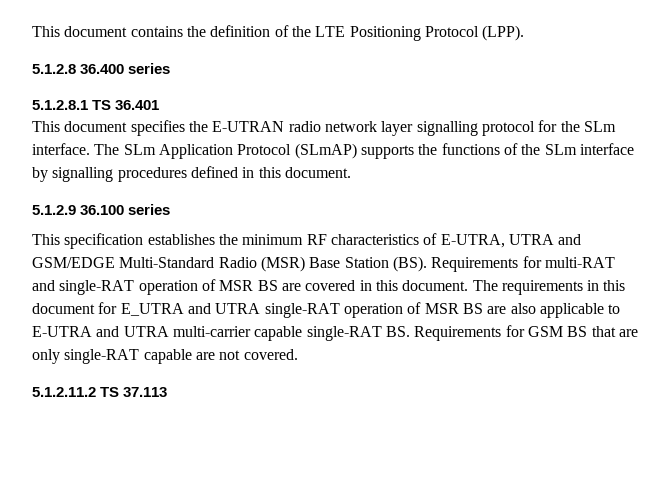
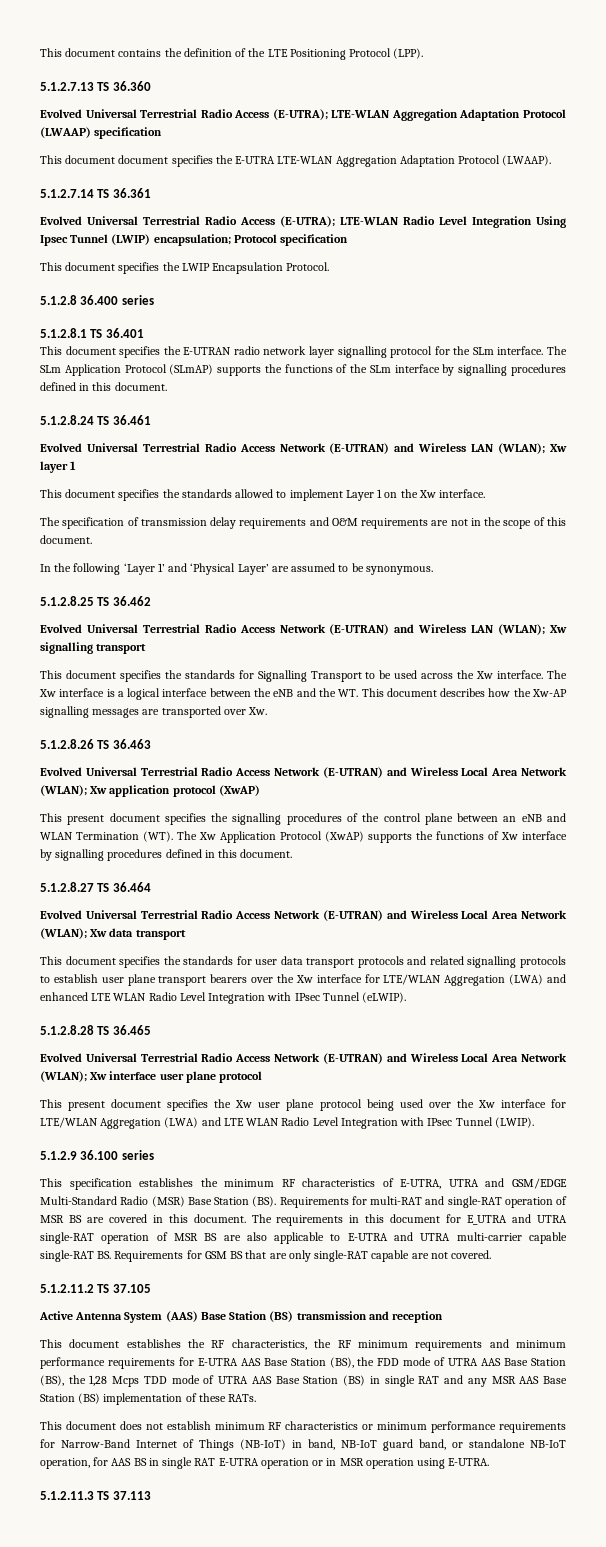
(525, 33) none -> [40,81,151,91] [40,109,566,121] [40,127,163,139] [40,155,552,167] [40,188,151,198] [40,216,566,228] [40,234,349,246] [40,262,330,274] // 5.1.2.7.13 TS 36.360 // Evolved Universal Terrestrial Radio Access (E-UTRA); LTE-WLAN Aggregation Adaptation Protocol (LWAAP) specification // This document document specifies the E-UTRA LTE-WLAN Aggregation Adaptation Protocol (LWAAP). // 5.1.2.7.14 TS 36.361 // Evolved Universal Terrestrial Radio Access (E-UTRA); LTE-WLAN Radio Level Integration Using Ipsec Tunnel (LWIP) encapsulation; Protocol specification // This document specifies the LWIP Encapsulation Protocol.
(351, 172) none -> [40,415,151,425] [40,443,567,454] [40,461,77,473] [40,489,486,501] [40,517,566,529] [40,535,92,544] [40,563,433,575] [40,596,151,606] [40,624,567,635] [40,642,147,654] [40,670,567,682] [39,688,568,700] [40,706,268,718] [40,739,151,749] [40,767,567,778] [40,785,260,797] [40,813,566,825] [40,831,567,843] [40,849,293,861] [40,882,151,892] [40,910,567,921] [40,928,186,940] [40,956,567,968] [40,974,566,986] [40,992,407,1004] [40,1025,151,1035] [40,1053,567,1064] [40,1071,263,1083] [40,1099,566,1111] [40,1117,534,1129] // 5.1.2.8.24 TS 36.461 // Evolved Universal Terrestrial Radio Access Network (E-UTRAN) and Wireless LAN (WLAN); Xw layer 1 // This document specifies the standards allowed to implement Layer 1 on the Xw interface. // The specification of transmission delay requirements and O&M requirements are not in the scope of this document. // In the following ‘Layer 1’ and ‘Physical Layer’ are assumed to be synonymous. // 5.1.2.8.25 TS 36.462 // Evolved Universal Terrestrial Radio Access Network (E-UTRAN) and Wireless LAN (WLAN); Xw signalling transport // This document specifies the standards for Signalling Transport to be used across the Xw interface. The Xw interface is a logical interface between the eNB and the WT. This document describes how the Xw-AP signalling messages are transported over Xw. // 5.1.2.8.26 TS 36.463 // Evolved Universal Terrestrial Radio Access Network (E-UTRAN) and Wireless Local Area Network (WLAN); Xw application protocol (XwAP) // This present document specifies the signalling procedures of the control plane between an eNB and WLAN Termination (WT). The Xw Application Protocol (XwAP) supports the functions of Xw interface by signalling procedures defined in this document. // 5.1.2.8.27 TS 36.464 // Evolved Universal Terrestrial Radio Access Network (E-UTRAN) and Wireless Local Area Network (WLAN); Xw data transport // This document specifies the standards for user data transport protocols and related signalling protocols to establish user plane transport bearers over the Xw interface for LTE/WLAN Aggregation (LWA) and enhanced LTE WLAN Radio Level Integration with IPsec Tunnel (eLWIP). // 5.1.2.8.28 TS 36.465 // Evolved Universal Terrestrial Radio Access Network (E-UTRAN) and Wireless Local Area Network (WLAN); Xw interface user plane protocol // This present document specifies the Xw user plane protocol being used over the Xw interface for LTE/WLAN Aggregation (LWA) and LTE WLAN Radio Level Integration with IPsec Tunnel (LWIP).
(120, 392) none -> [112,1284,151,1293] [39,1311,444,1323] [40,1339,567,1351] [40,1357,566,1369] [40,1375,568,1387] [40,1393,257,1405] [40,1421,567,1433] [40,1439,566,1451] [40,1457,490,1469] [40,1491,110,1500] 37.105 // Active Antenna System (AAS) Base Station (BS) transmission and reception // This document establishes the RF characteristics, the RF minimum requirements and minimum performance requirements for E-UTRA AAS Base Station (BS), the FDD mode of UTRA AAS Base Station (BS), the 1,28 Mcps TDD mode of UTRA AAS Base Station (BS) in single RAT and any MSR AAS Base Station (BS) implementation of these RATs. // This document does not establish minimum RF characteristics or minimum performance requirements for Narrow-Band Internet of Things (NB-IoT) in band, NB-IoT guard band, or standalone NB-IoT operation, for AAS BS in single RAT E-UTRA operation or in MSR operation using E-UTRA. // 5.1.2.11.3 TS

